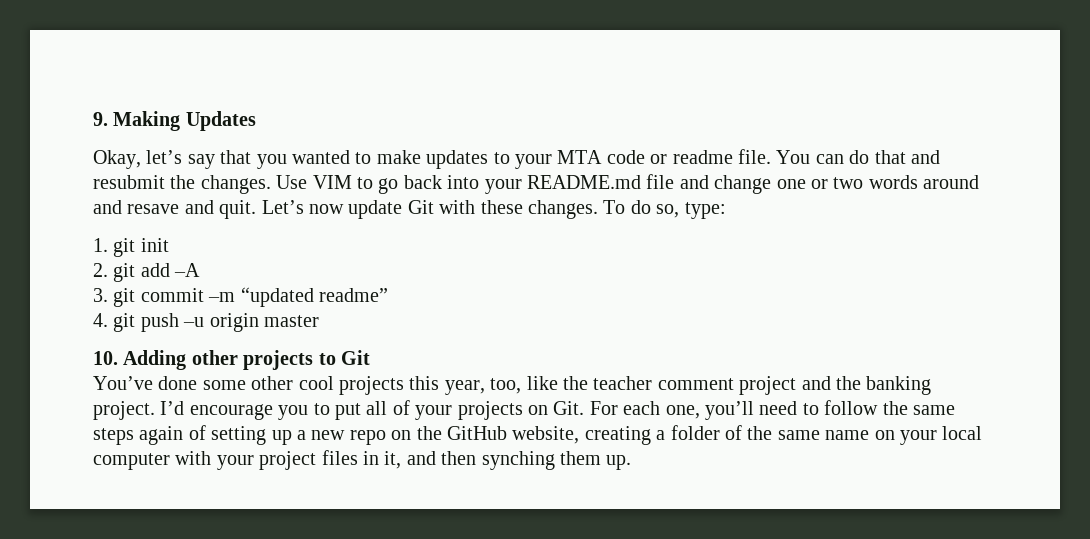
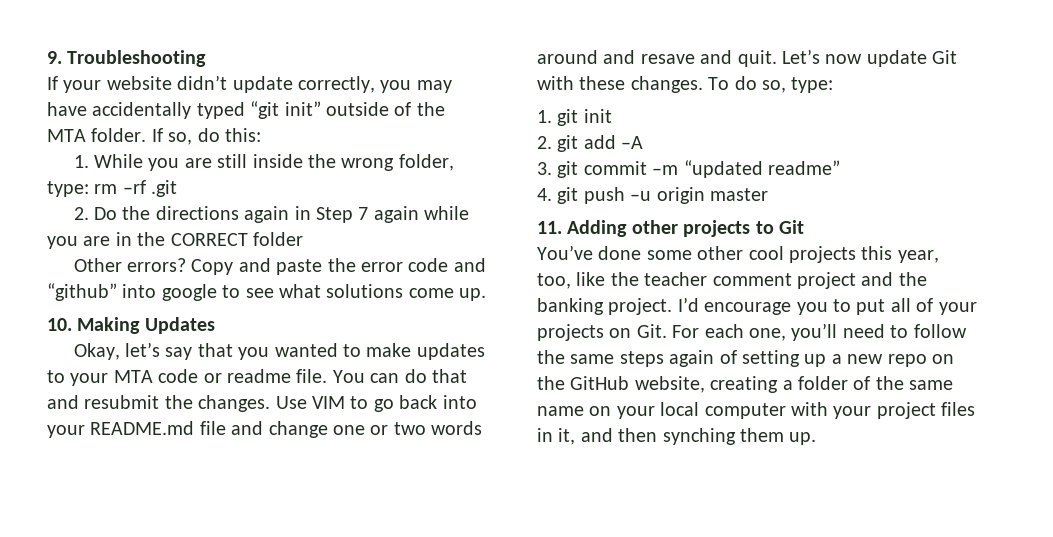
(108, 119) none -> [67,50,207,67] [47,75,452,93] [47,101,445,119] [47,128,261,145] [73,154,454,171] [47,180,178,197] [73,206,470,223] [47,232,303,249] [73,258,486,275] [47,283,487,301] [47,318,72,331] Troubleshooting // If your website didn’t update correctly, you may have accidentally typed “git init” outside of the MTA folder. If so, do this: // 1. While you are still inside the wrong folder, type: rm –rf .git // 2. Do the directions again in Step 7 again while you are in the CORRECT folder // Other errors? Copy and paste the error code and “github” into google to see what solutions come up. // 10.
[93,351,118,365] 10. -> [537,221,562,234] 11.

